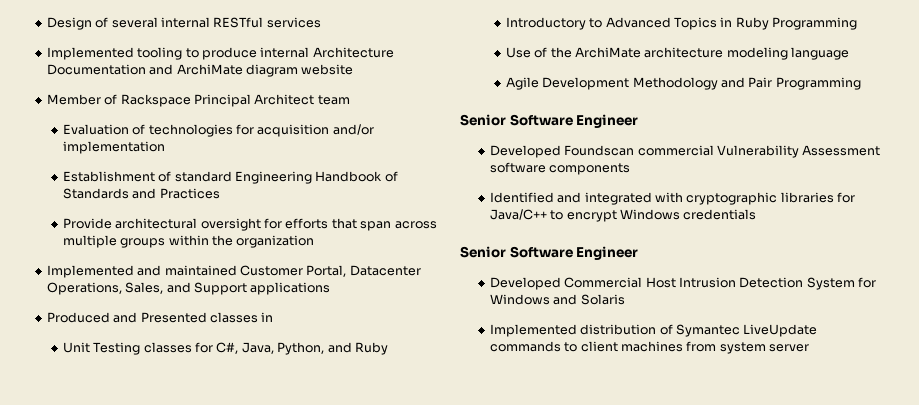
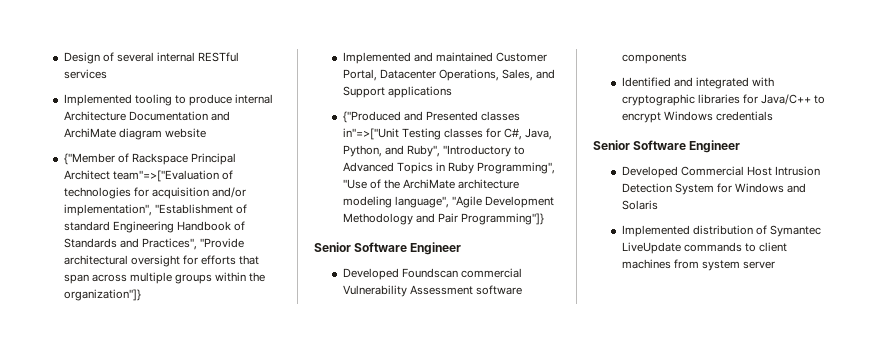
[46,94,101,105] Member -> [63,153,115,165] {"Member
[317,95,350,105] [62,124,129,135] team // Evaluation -> [112,170,219,182] team"=>["Evaluation
[62,141,165,154] [62,171,155,182] implementation // Establishment -> [63,204,233,216] implementation", "Establishment
[159,188,220,199] [62,218,112,229] Practices // Provide -> [141,238,244,250] Practices", "Provide
[236,235,315,248] organization -> [63,289,141,301] organization"]}
[46,312,110,323] Produced -> [342,111,401,123] {"Produced
[261,312,274,322] [62,342,90,353] in // Unit -> [342,128,399,140] in"=>["Unit
[354,342,388,355] [505,17,586,30] Ruby // Introductory -> [406,145,511,157] Ruby", "Introductory
[772,17,858,30] [505,47,531,58] Programming // Use -> [477,162,556,174] [342,179,367,189] Programming", "Use
[791,47,850,60] [505,77,539,90] language // Agile -> [394,196,482,208] language", "Agile
[775,77,861,90] Programming -> [460,213,544,225] Programming"]}

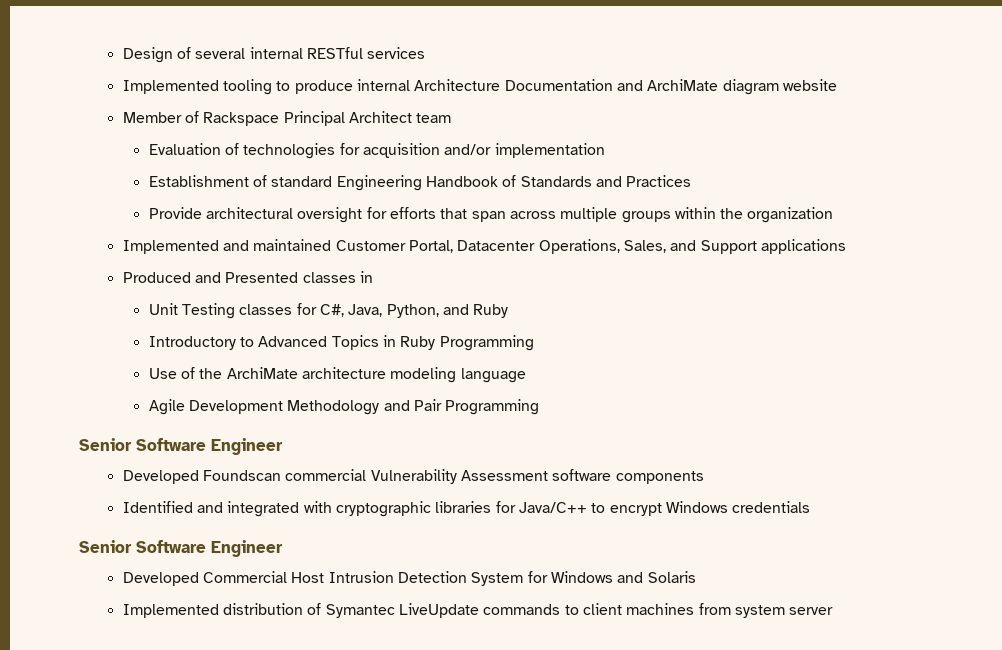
[63,153,115,165] {"Member -> [122,112,182,123] Member
[112,170,219,182] team"=>["Evaluation -> [416,113,452,123] [148,143,221,155] team // Evaluation
[63,204,233,216] implementation", "Establishment -> [494,143,605,158] [148,175,249,187] implementation // Establishment
[141,238,244,250] Practices", "Provide -> [626,175,692,187] [148,207,202,219] Practices // Provide
[63,289,141,301] organization"]} -> [747,207,834,223] organization
[342,111,401,123] {"Produced -> [122,272,191,283] Produced
[342,128,399,140] in"=>["Unit -> [359,271,373,283] [148,303,178,315] in // Unit
[406,145,511,157] Ruby", "Introductory -> [473,304,509,318] [148,336,236,350] Ruby // Introductory
[477,162,556,174] [342,179,367,189] Programming", "Use -> [439,335,534,351] [148,368,177,379] Programming // Use
[394,196,482,208] language", "Agile -> [460,368,526,383] [148,399,185,415] language // Agile
[460,213,544,225] Programming"]} -> [445,399,540,415] Programming

